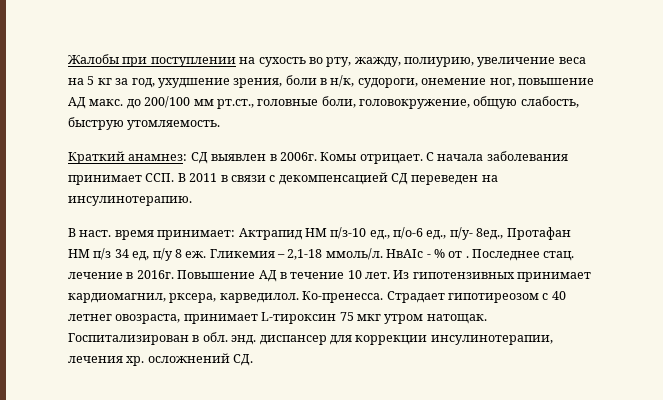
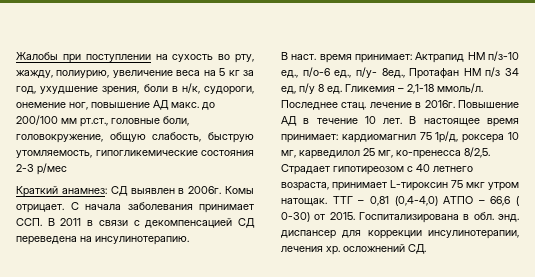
[127,120,221,130] утомляемость. -> [16,150,254,158] [16,163,67,175] утомляемость, гипогликемические состояния 2-3 р/мес
[411,175,479,185] переведен -> [16,236,77,245] переведена
[185,251,207,258] еж. -> [327,86,342,94] ед.
[386,249,469,258] НвАIс - % от . -> (483, 88) none
[393,270,592,282] [68,291,384,303] Из гипотензивных принимает кардиомагнил, рксера, карведилол. Ко-пренесса. -> [409,116,519,127] [281,131,519,143] [281,147,490,159] В настоящее время принимает: кардиомагнил 75 1р/д, роксера 10 мг, карведилол 25 мг, ко-пренесса 8/2,5.
[68,314,181,324] летнег овозраста, -> [433,166,473,172] [281,182,329,191] летнего возраста,
[68,333,189,345] Госпитализирован -> [332,196,519,206] [281,212,459,223] ТТГ – 0,81 (0,4-4,0) АТПО – 66,6 ( 0-30) от 2015. Госпитализирована

